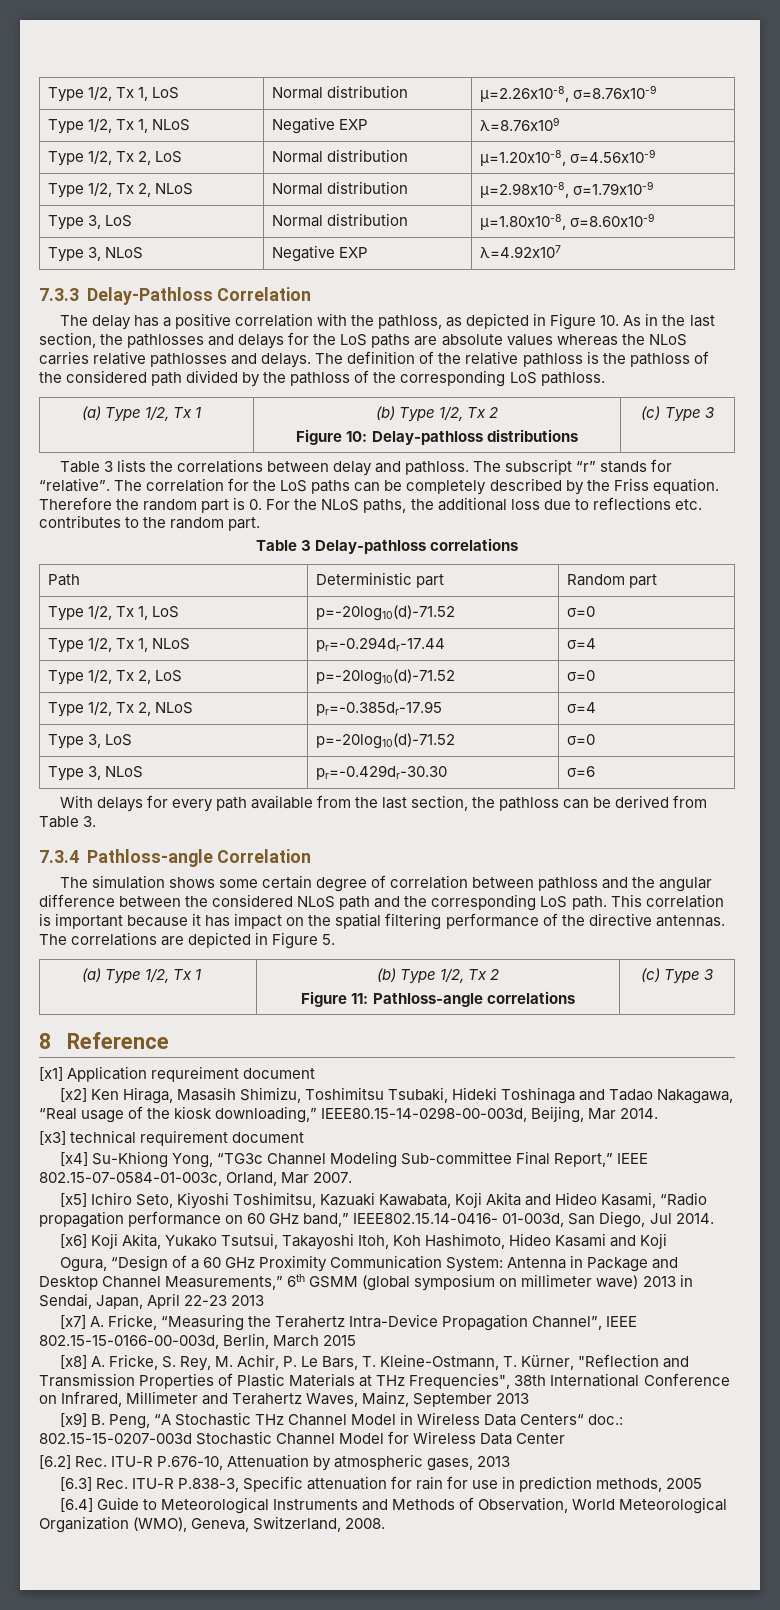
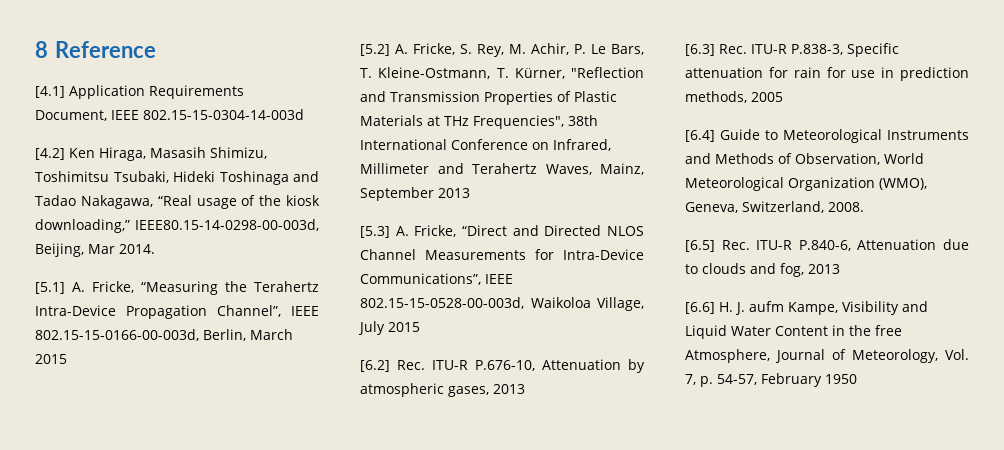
[48,86,180,102] [272,85,409,99] [480,85,658,102] [48,118,191,134] [272,117,369,134] [480,117,561,131] [48,150,183,166] [272,149,409,163] [480,149,657,166] [48,182,194,198] [272,181,409,195] [480,181,655,198] [48,215,133,230] [272,213,409,227] [480,213,656,230] [48,247,144,262] [272,245,369,262] [480,245,562,258] [39,287,312,305] [59,313,715,330] [39,332,687,349] [39,351,709,368] [39,370,605,387] [81,406,202,422] [375,406,499,422] [296,429,578,445] [641,406,714,422] [59,459,673,476] [39,478,719,495] [39,497,702,513] [39,515,261,531] [255,538,519,554] [48,574,81,586] [316,572,445,588] [567,574,658,588] [48,605,180,621] [316,605,456,621] [567,606,596,617] [48,637,191,653] [316,637,446,652] [567,638,597,649] [48,669,183,685] [316,669,456,685] [567,670,596,681] [48,701,194,717] [316,701,443,716] [567,702,597,713] [48,734,133,749] [316,733,456,749] [567,734,596,745] [48,766,144,781] [316,765,448,780] [567,766,596,777] [59,795,708,812] [39,816,97,828] [39,849,312,867] [59,875,713,892] [39,894,724,911] [39,913,725,930] [39,932,336,949] [81,968,202,984] [376,968,500,984] [301,991,575,1007] [640,968,714,984] [39,1032,170,1049] [39,1066,316,1082] [59,1088,87,1102] Type 1/2, Tx 1, LoS | Normal distribution | μ=2.26x10-8, σ=8.76x10-9 // Type 1/2, Tx 1, NLoS | Negative EXP | λ=8.76x109 // Type 1/2, Tx 2, LoS | Normal distribution | μ=1.20x10-8, σ=4.56x10-9 // Type 1/2, Tx 2, NLoS | Normal distribution | μ=2.98x10-8, σ=1.79x10-9 // Type 3, LoS | Normal distribution | μ=1.80x10-8, σ=8.60x10-9 // Type 3, NLoS | Negative EXP | λ=4.92x107 // 7.3.3 Delay-Pathloss Correlation // The delay has a positive correlation with the pathloss, as depicted in Figure 10. As in the last section, the pathlosses and delays for the LoS paths are absolute values whereas the NLoS carries relative pathlosses and delays. The definition of the relative pathloss is the pathloss of the considered path divided by the pathloss of the corresponding LoS pathloss. // (a) Type 1/2, Tx 1 | (b) Type 1/2, Tx 2 // Figure 10: Delay-pathloss distributions | (c) Type 3 // Table 3 lists the correlations between delay and pathloss. The subscript “r” stands for “relative”. The correlation for the LoS paths can be completely described by the Friss equation. Therefore the random part is 0. For the NLoS paths, the additional loss due to reflections etc. contributes to the random part. // Table 3 Delay-pathloss correlations // Path | Deterministic part | Random part // Type 1/2, Tx 1, LoS | p=-20log10(d)-71.52 | σ=0 // Type 1/2, Tx 1, NLoS | pr=-0.294dr-17.44 | σ=4 // Type 1/2, Tx 2, LoS | p=-20log10(d)-71.52 | σ=0 // Type 1/2, Tx 2, NLoS | pr=-0.385dr-17.95 | σ=4 // Type 3, LoS | p=-20log10(d)-71.52 | σ=0 // Type 3, NLoS | pr=-0.429dr-30.30 | σ=6 // With delays for every path available from the last section, the pathloss can be derived from Table 3. // 7.3.4 Pathloss-angle Correlation // The simulation shows some certain degree of correlation between pathloss and the angular difference between the considered NLoS path and the corresponding LoS path. This correlation is important because it has impact on the spatial filtering performance of the directive antennas. The correlations are depicted in Figure 5. // (a) Type 1/2, Tx 1 | (b) Type 1/2, Tx 2 // Figure 11: Pathloss-angle correlations | (c) Type 3 // 8 Reference // [x1] Application requreiment document // [x2] -> [35,41,156,58] [35,85,244,99] [35,109,304,121] [35,148,65,160] 8 Reference // [4.1] Application Requirements Document, IEEE 802.15-15-0304-14-003d // [4.2]
[39,1130,305,1146] [59,1151,649,1168] [39,1172,353,1186] [59,1192,708,1209] [39,1211,714,1228] [59,1233,668,1250] [59,1255,679,1272] [39,1274,693,1291] [39,1293,265,1309] [59,1315,86,1329] [x3] technical requirement document // [x4] Su-Khiong Yong, “TG3c Channel Modeling Sub-committee Final Report,” IEEE 802.15-07-0584-01-003c, Orland, Mar 2007. // [x5] Ichiro Seto, Kiyoshi Toshimitsu, Kazuaki Kawabata, Koji Akita and Hideo Kasami, “Radio propagation performance on 60 GHz band,” IEEE802.15.14-0416- 01-003d, San Diego, Jul 2014. // [x6] Koji Akita, Yukako Tsutsui, Takayoshi Itoh, Koh Hashimoto, Hideo Kasami and Koji // Ogura, “Design of a 60 GHz Proximity Communication System: Antenna in Package and Desktop Channel Measurements,” 6th GSMM (global symposium on millimeter wave) 2013 in Sendai, Japan, April 22-23 2013 // [x7] -> [35,282,65,294] [5.1]
[59,1355,87,1369] [x8] -> [360,44,390,56] [5.2]
[59,1412,624,1429] [39,1431,566,1445] [x9] B. Peng, “A Stochastic THz Channel Model in Wireless Data Centers“ doc.: 802.15-15-0207-003d Stochastic Channel Model for Wireless Data Center -> [360,225,644,238] [360,249,644,260] [360,273,513,285] [360,297,644,311] [358,321,420,335] [5.3] A. Fricke, “Direct and Directed NLOS Channel Measurements for Intra-Device Communications”, IEEE 802.15-15-0528-00-003d, Waikoloa Village, July 2015
(386, 1523) none -> [685,239,969,252] [685,263,840,277] [685,301,928,315] [685,325,902,339] [685,349,969,363] [685,373,857,387] // [6.5] Rec. ITU-R P.840-6, Attenuation due to clouds and fog, 2013 // [6.6] H. J. aufm Kampe, Visibility and Liquid Water Content in the free Atmosphere, Journal of Meteorology, Vol. 7, p. 54-57, February 1950

